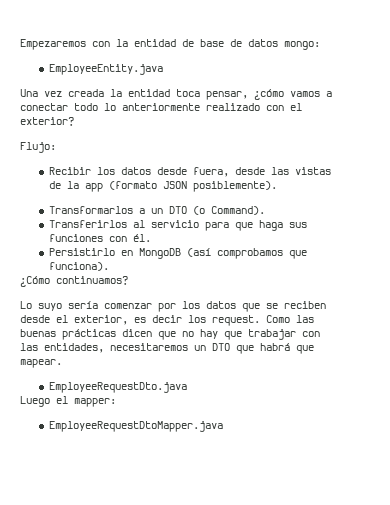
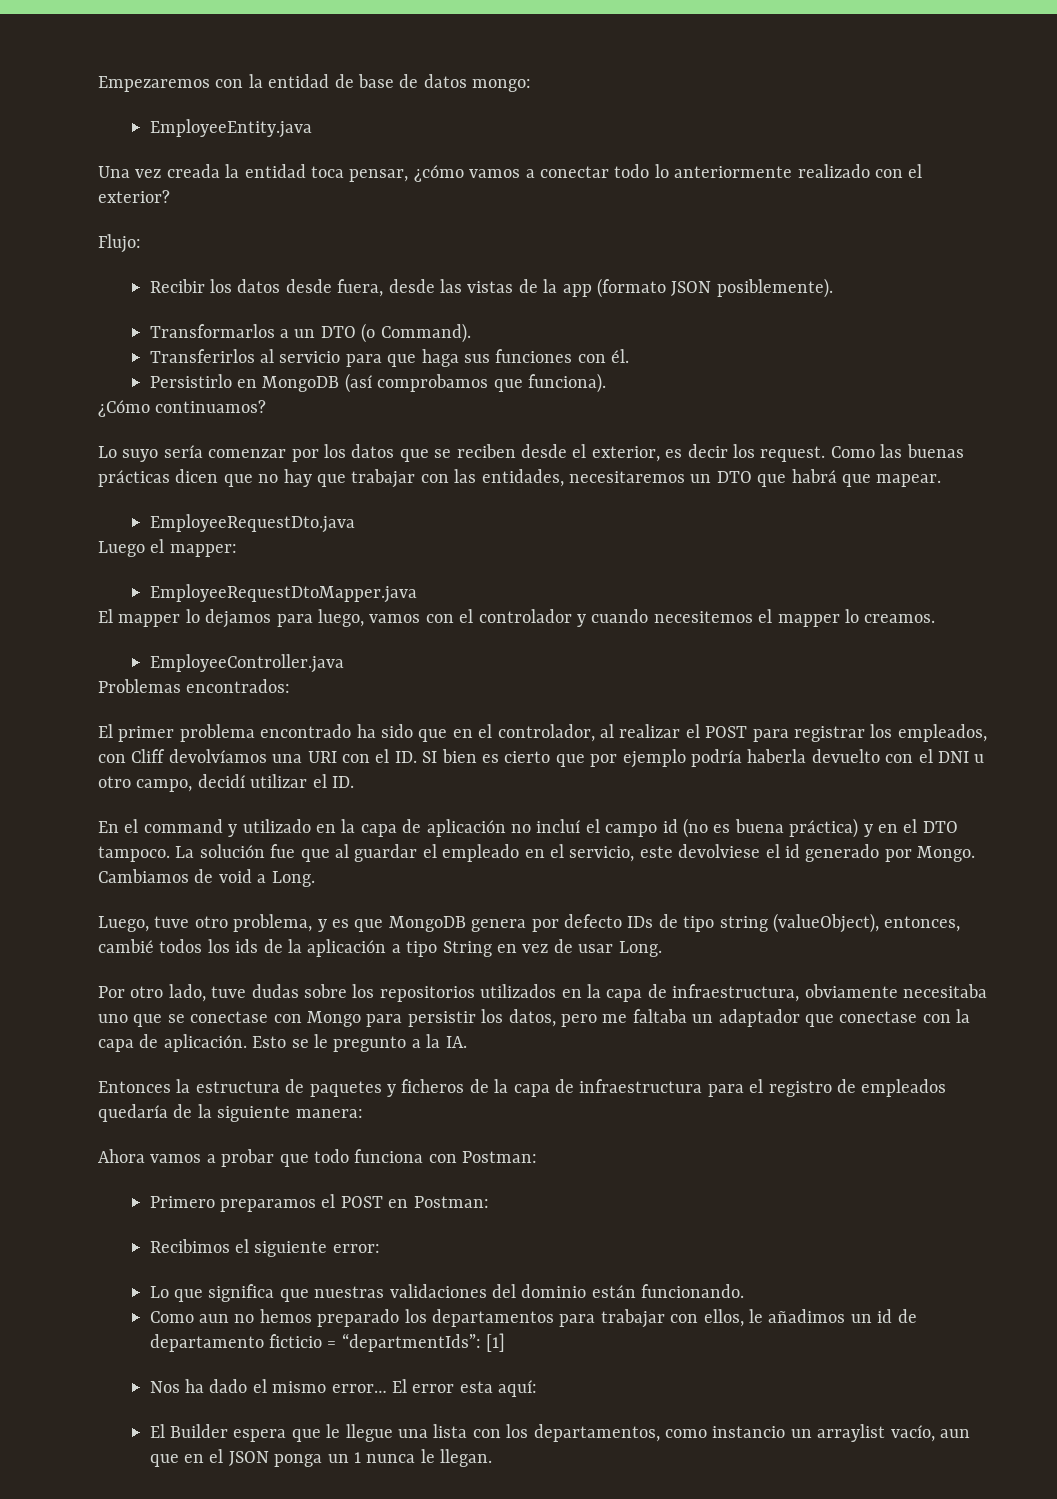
(223, 426) none -> [98,609,936,628] [149,654,344,673] [98,679,291,693] [98,724,987,742] [98,749,985,768] [98,774,354,792] [98,818,958,838] [98,844,976,862] [98,869,315,887] [98,913,961,933] [98,939,662,957] [98,984,987,1002] [98,1009,971,1027] [98,1034,467,1052] [98,1079,947,1097] [98,1104,363,1122] [98,1149,538,1167] [149,1194,489,1212] [149,1239,380,1257] [149,1284,745,1302] [149,1309,917,1328] [149,1333,506,1352] [149,1379,538,1397] [149,1424,971,1442] [149,1449,493,1467] // El mapper lo dejamos para luego, vamos con el controlador y cuando necesitemos el mapper lo creamos. // EmployeeController.java // Problemas encontrados: // El primer problema encontrado ha sido que en el controlador, al realizar el POST para registrar los empleados, con Cliff devolvíamos una URI con el ID. SI bien es cierto que por ejemplo podría haberla devuelto con el DNI u otro campo, decidí utilizar el ID. // En el command y utilizado en la capa de aplicación no incluí el campo id (no es buena práctica) y en el DTO tampoco. La solución fue que al guardar el empleado en el servicio, este devolviese el id generado por Mongo. Cambiamos de void a Long. // Luego, tuve otro problema, y es que MongoDB genera por defecto IDs de tipo string (valueObject), entonces, cambié todos los ids de la aplicación a tipo String en vez de usar Long. // Por otro lado, tuve dudas sobre los repositorios utilizados en la capa de infraestructura, obviamente necesitaba uno que se conectase con Mongo para persistir los datos, pero me faltaba un adaptador que conectase con la capa de aplicación. Esto se le pregunto a la IA. // Entonces la estructura de paquetes y ficheros de la capa de infraestructura para el registro de empleados quedaría de la siguiente manera: // Ahora vamos a probar que todo funciona con Postman: // Primero preparamos el POST en Postman: // Recibimos el siguiente error: // Lo que significa que nuestras validaciones del dominio están funcionando. // Como aun no hemos preparado los departamentos para trabajar con ellos, le añadimos un id de departamento ficticio = “departmentIds”: [1] // Nos ha dado el mismo error… El error esta aquí: // El Builder espera que le llegue una lista con los departamentos, como instancio un arraylist vacío, aun que en el JSON ponga un 1 nunca le llegan.

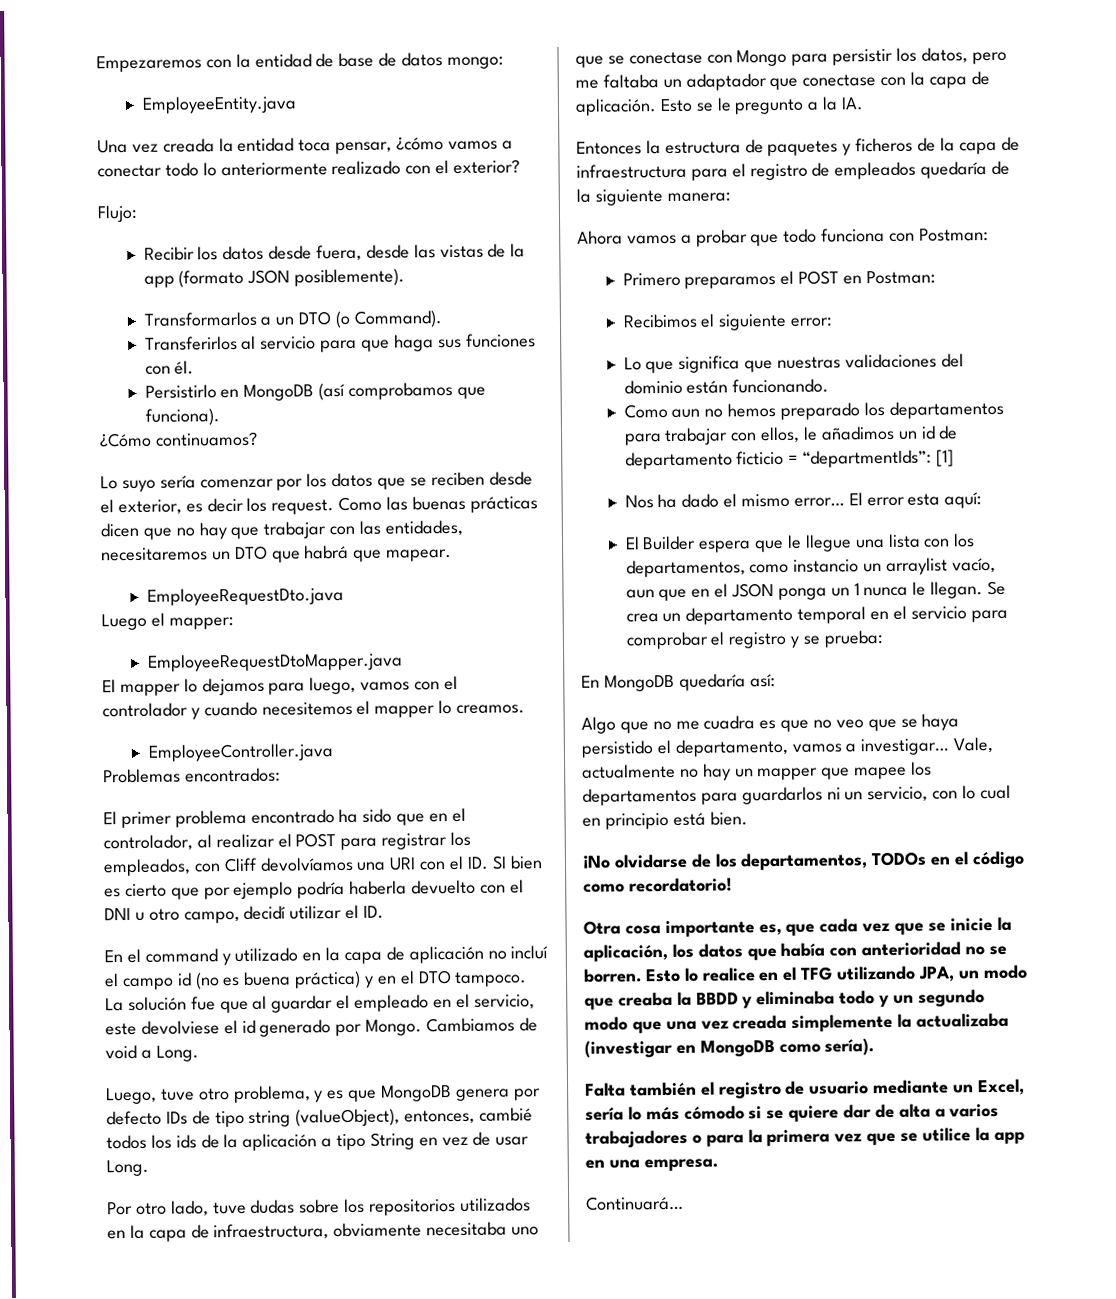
(493, 1458) none -> [987,580,1007,596] [625,605,1008,625] [625,629,883,650] [581,673,776,692] [581,713,960,734] [581,736,994,758] [582,761,933,781] [582,784,1011,806] [582,811,748,830] [582,850,1025,871] [583,877,732,893] [583,916,1012,938] [583,941,1007,962] [583,964,1028,983] [584,989,985,1010] [584,1012,1010,1034] [584,1038,875,1058] [585,1078,1025,1099] [585,1103,1000,1122] [585,1127,1025,1148] [585,1158,718,1172] [586,1195,684,1211] Se crea un departamento temporal en el servicio para comprobar el registro y se prueba: // En MongoDB quedaría así: // Algo que no me cuadra es que no veo que se haya persistido el departamento, vamos a investigar… Vale, actualmente no hay un mapper que mapee los departamentos para guardarlos ni un servicio, con lo cual en principio está bien. // ¡No olvidarse de los departamentos, TODOs en el código como recordatorio! // Otra cosa importante es, que cada vez que se inicie la aplicación, los datos que había con anterioridad no se borren. Esto lo realice en el TFG utilizando JPA, un modo que creaba la BBDD y eliminaba todo y un segundo modo que una vez creada simplemente la actualizaba (investigar en MongoDB como sería). // Falta también el registro de usuario mediante un Excel, sería lo más cómodo si se quiere dar de alta a varios trabajadores o para la primera vez que se utilice la app en una empresa. // Continuará…

